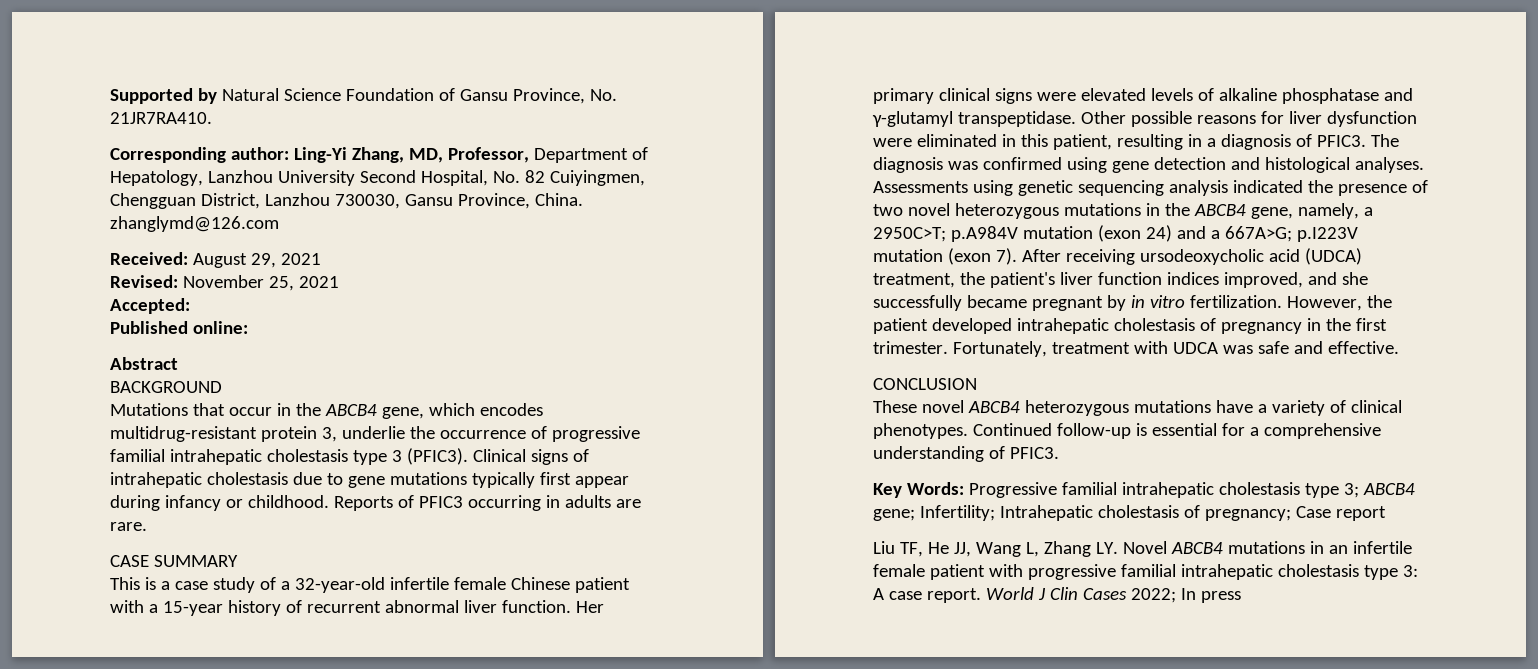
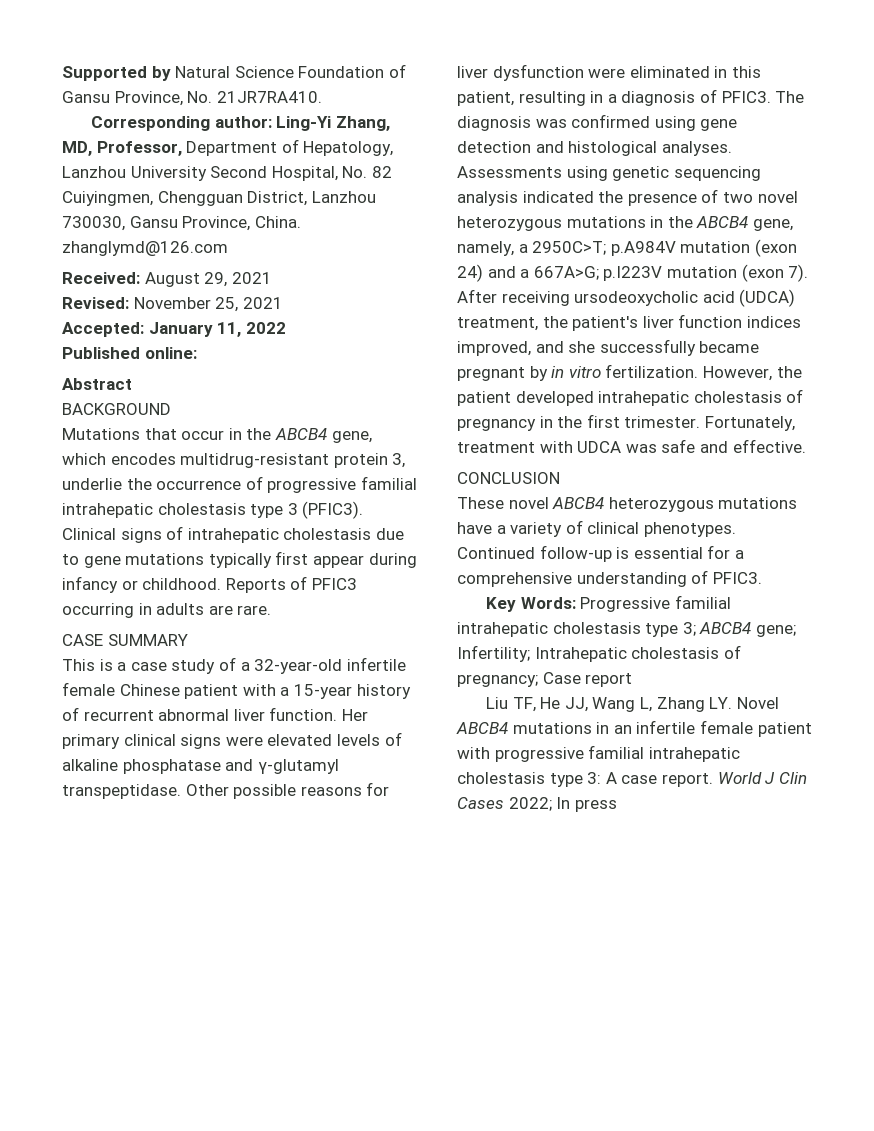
(190, 306) none -> [148,322,286,337] January 11, 2022

